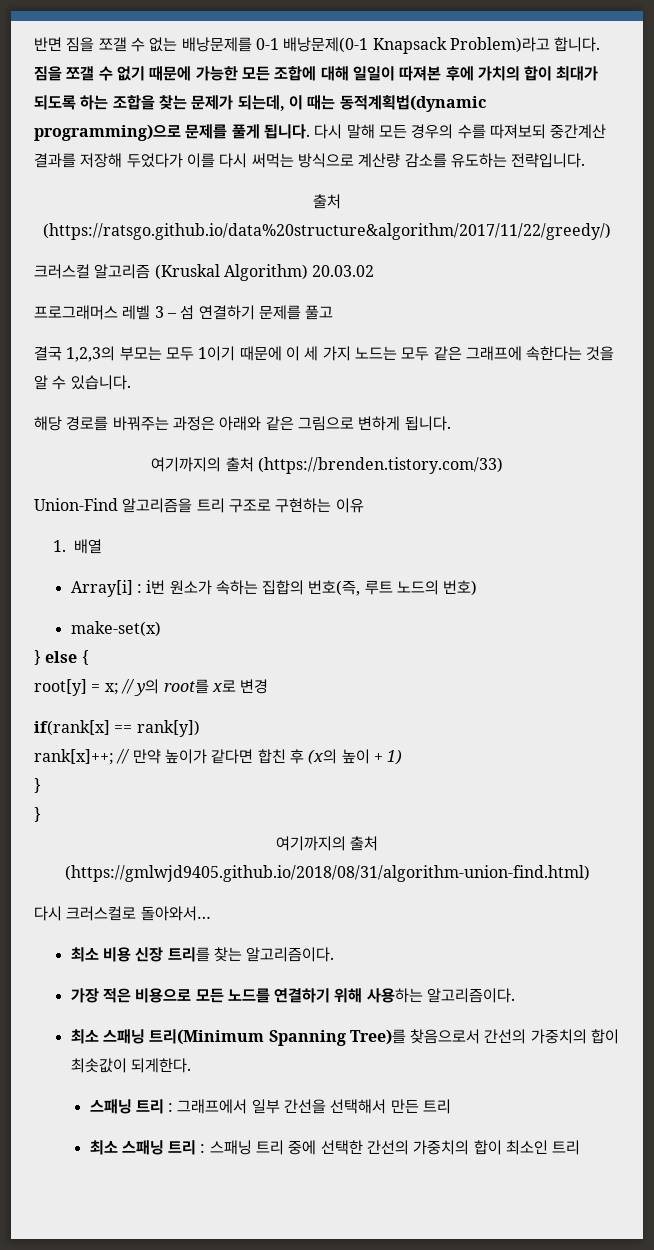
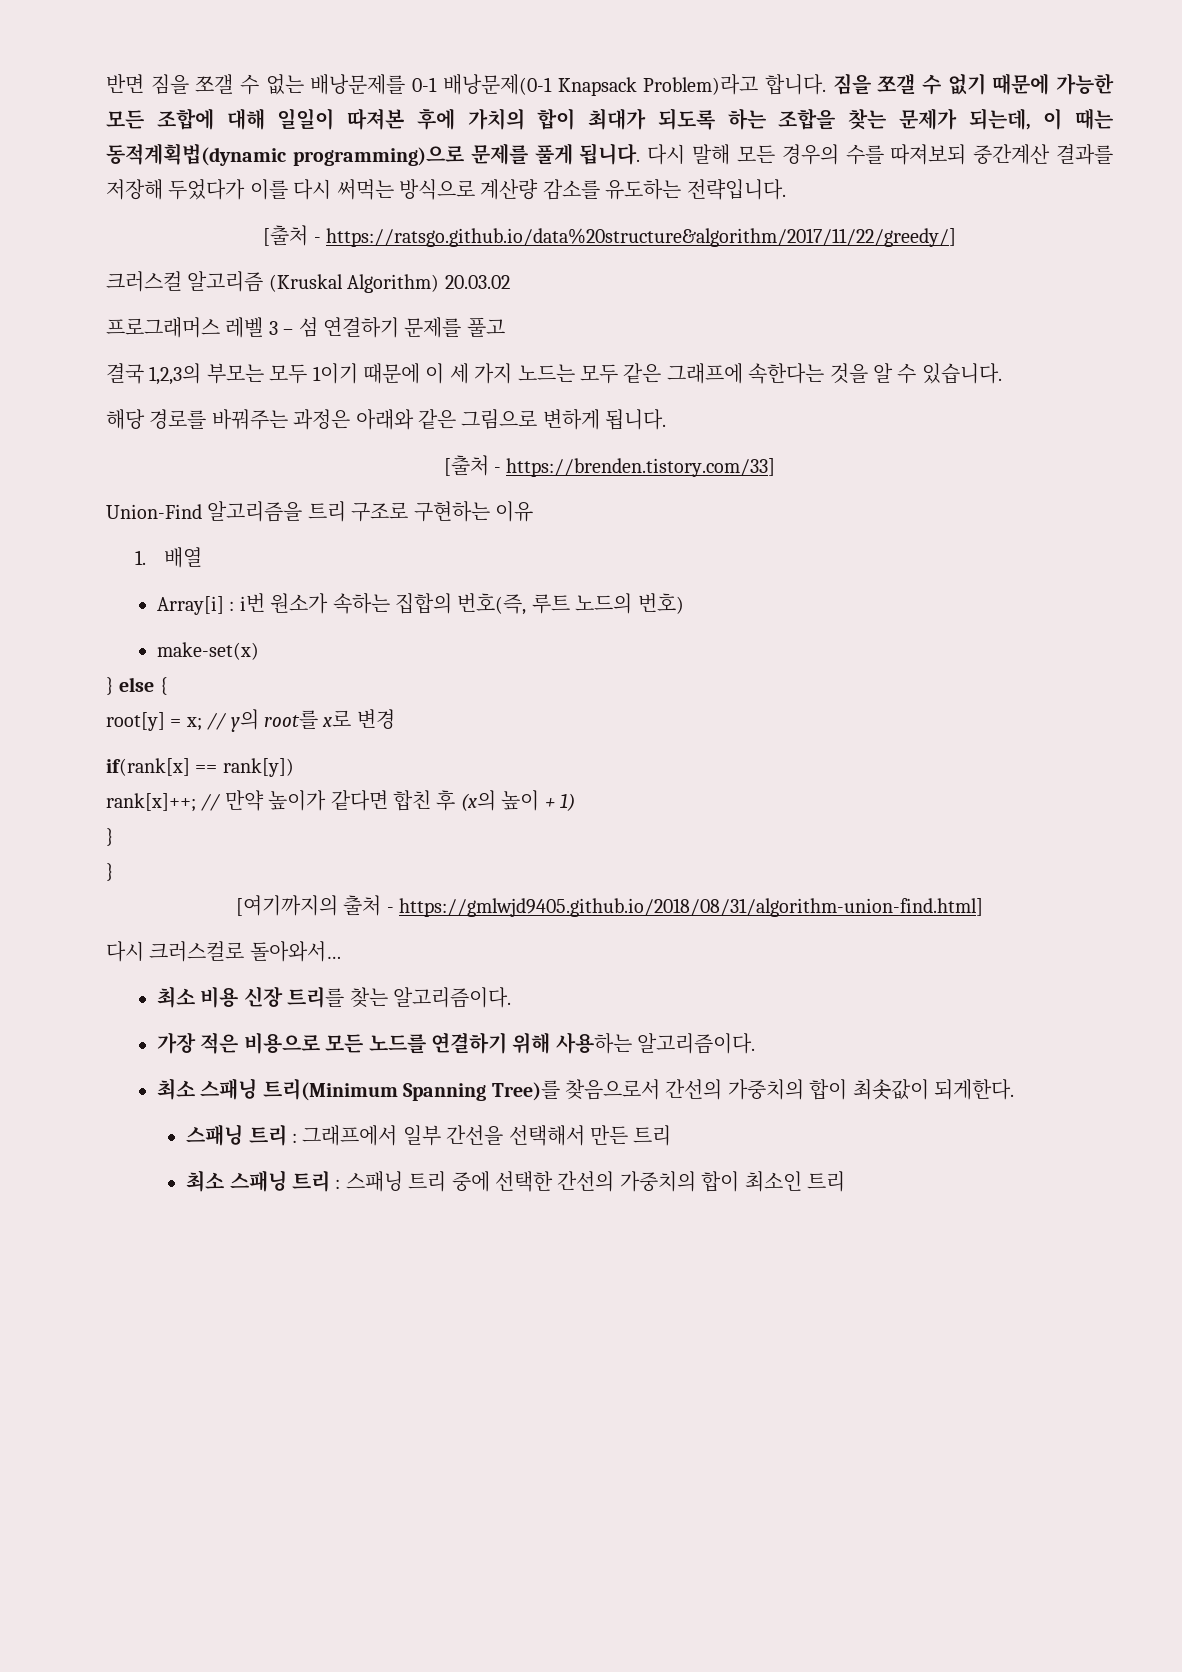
[313,194,341,209] [43,223,611,240] 출처 (https://ratsgo.github.io/data%20structure&algorithm/2017/11/22/greedy/) -> [263,225,956,247] [출처 - https://ratsgo.github.io/data%20structure&algorithm/2017/11/22/greedy/]
[151,457,503,474] 여기까지의 출처 (https://brenden.tistory.com/33) -> [443,455,776,477] [출처 - https://brenden.tistory.com/33]
[275,836,379,851] [64,865,590,882] 여기까지의 출처 (https://gmlwjd9405.github.io/2018/08/31/algorithm-union-find.html) -> [235,895,984,917] [여기까지의 출처 - https://gmlwjd9405.github.io/2018/08/31/algorithm-union-find.html]

